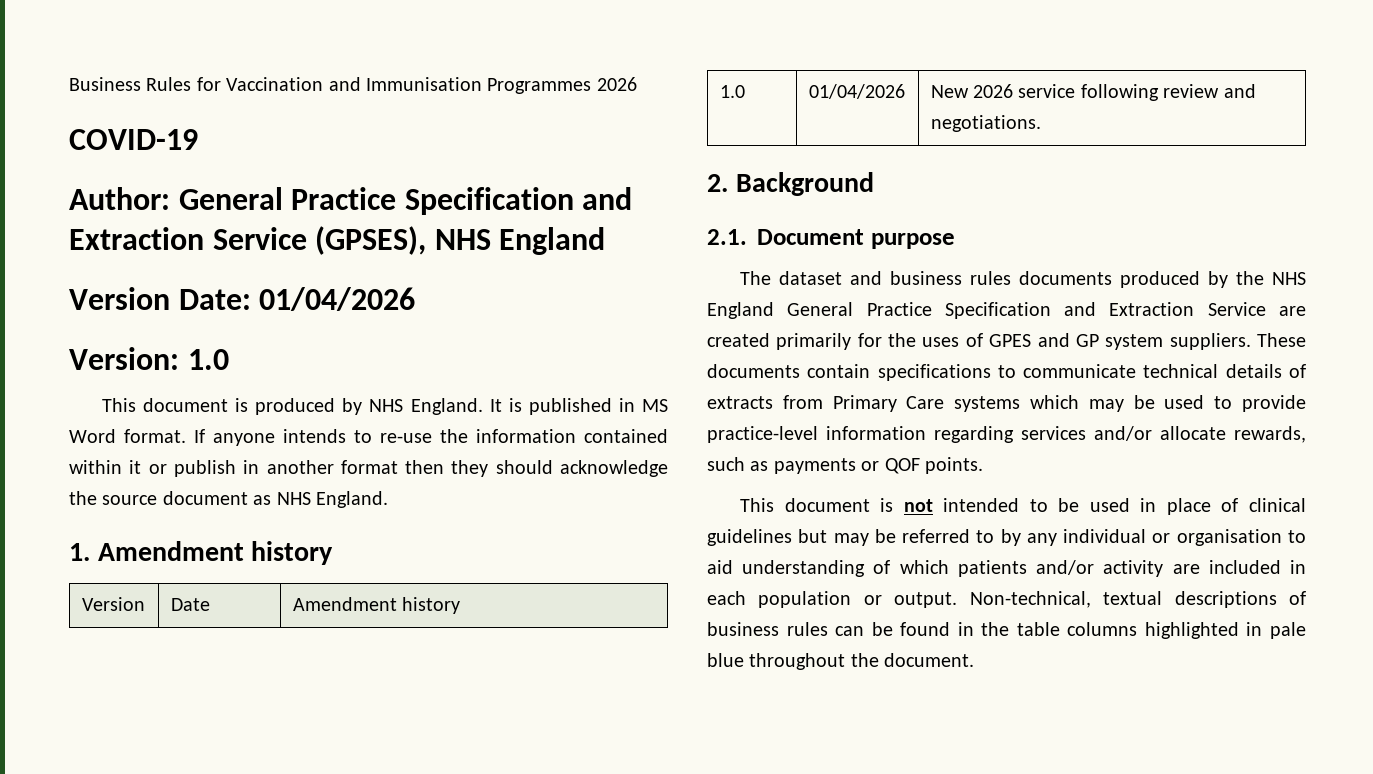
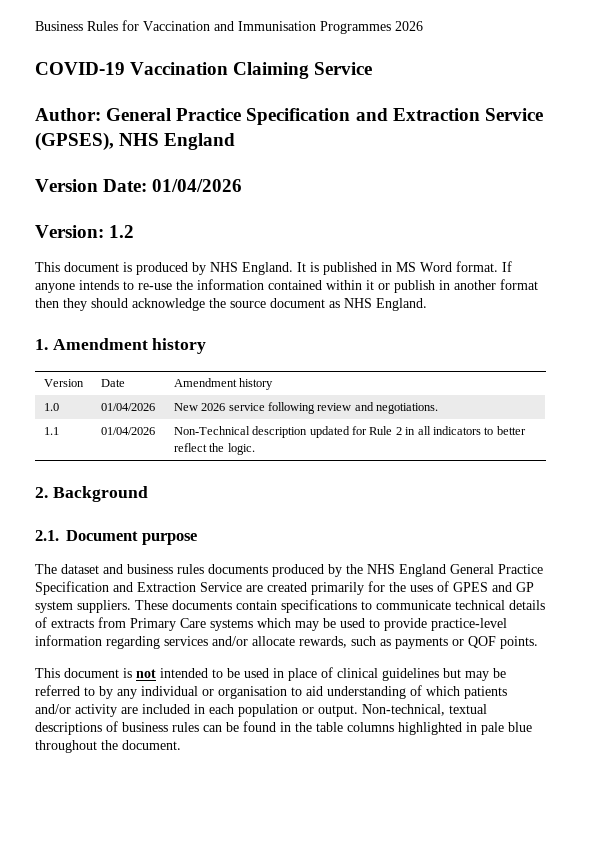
(198, 139) none -> [130,62,373,79] Vaccination Claiming Service
[187,349,229,370] 1.0 -> [109,225,135,238] 1.2
(1041, 123) none -> [43,427,59,435] [100,427,155,435] [173,426,526,438] [173,443,255,455] // 1.1 | 01/04/2026 | Non-Technical description updated for Rule 2 in all indicators to better reflect the logic.

